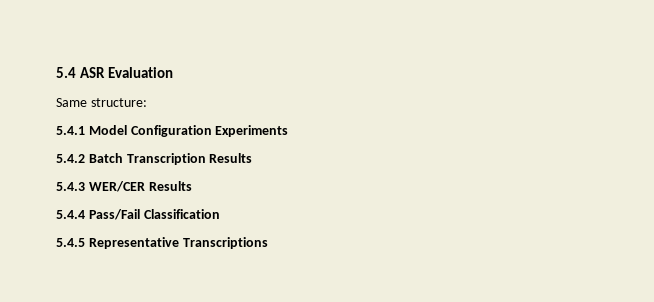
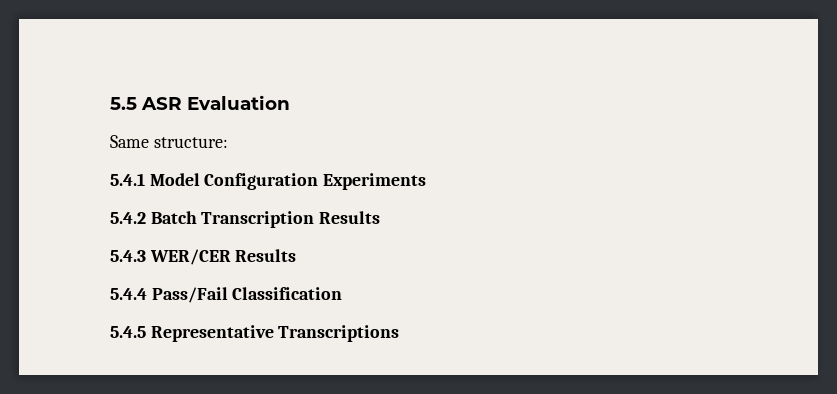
[56,67,76,78] 5.4 -> [110,97,137,110] 5.5

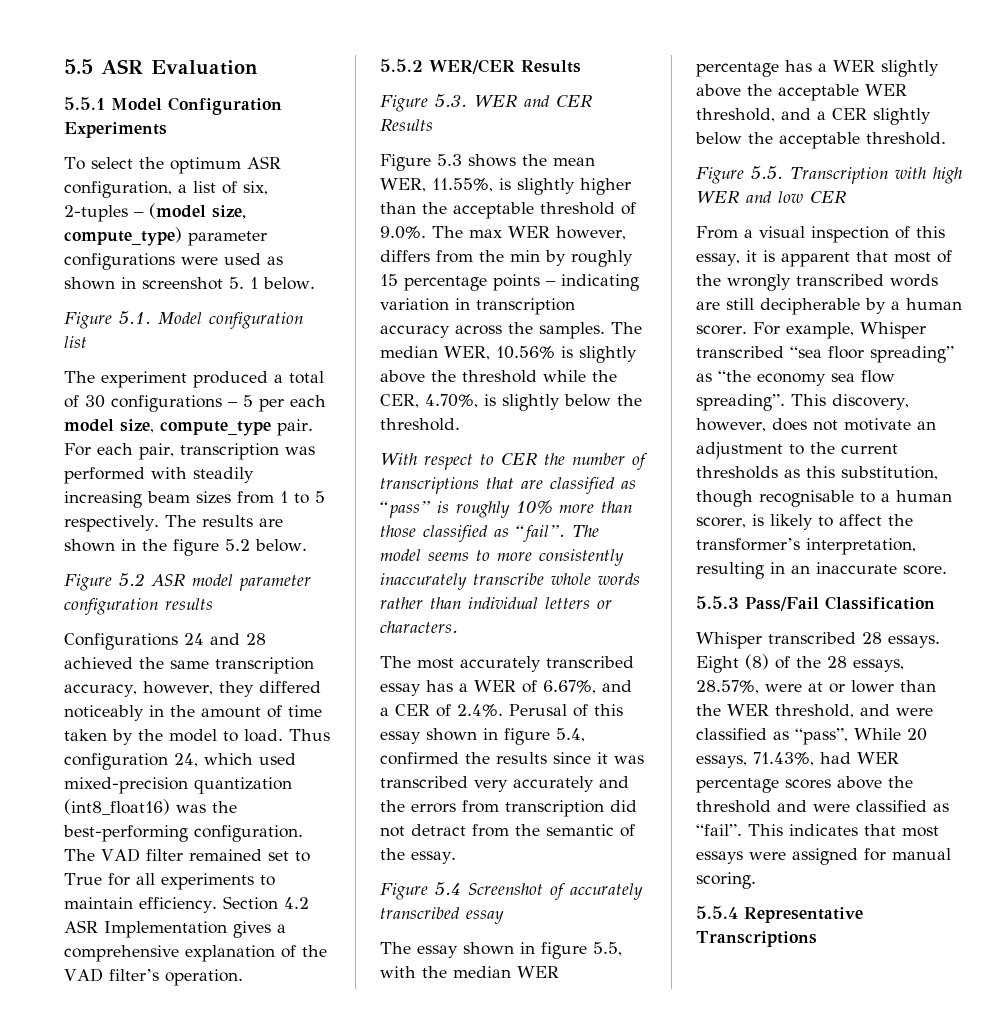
[110,135,228,148] [110,173,145,186] Same structure: // 5.4.1 -> [64,97,105,110] 5.5.1
[110,211,381,228] [110,249,297,265] [110,287,343,303] [110,326,146,338] 5.4.2 Batch Transcription Results // 5.4.3 WER/CER Results // 5.4.4 Pass/Fail Classification // 5.4.5 -> [64,156,281,174] [64,181,268,198] [64,203,246,222] [64,227,267,246] [64,253,283,270] [64,277,315,290] [64,311,303,329] [64,336,87,348] [64,371,324,388] [64,395,326,412] [64,419,313,436] [64,443,315,460] [64,467,254,484] [64,491,325,508] [64,515,283,532] [64,539,307,556] [64,573,311,591] [64,598,213,615] [64,633,266,650] [64,657,314,674] [64,681,321,697] [64,705,322,721] [64,729,330,745] [64,753,296,770] [64,777,292,794] [64,799,237,815] [63,825,303,842] [64,848,310,862] [64,873,275,890] [64,896,309,913] [64,920,286,938] [64,945,327,962] [64,968,243,986] [380,59,581,74] [380,94,592,112] [380,119,433,132] [380,154,595,171] [380,178,631,195] [380,202,636,219] [380,226,626,240] [380,250,633,267] [380,274,639,291] [380,298,575,315] [380,322,642,339] [380,346,637,363] [380,370,617,383] [380,394,642,411] [380,418,460,431] [380,453,648,470] [380,477,636,494] [380,500,632,518] [380,525,599,542] [380,549,624,566] [380,573,640,590] [380,597,612,609] [380,621,458,633] [380,656,634,672] [380,680,632,696] [380,704,623,717] [380,728,585,745] [380,752,644,765] [380,776,629,792] [380,800,637,817] [380,824,635,837] [380,848,456,864] [380,882,643,900] [380,907,504,924] [380,942,622,959] [380,966,559,978] [696,60,939,77] [696,84,907,101] [696,108,931,125] [695,132,946,149] [696,166,962,184] [696,191,846,204] [696,226,945,243] [696,250,952,267] [696,274,938,291] [696,298,962,315] [696,322,926,339] [696,346,954,363] [696,370,895,386] [696,394,909,411] [696,418,936,432] [696,442,898,459] [696,466,938,480] [696,490,952,507] [696,514,913,530] [696,538,916,555] [696,562,947,579] [696,596,935,611] [696,632,940,649] [696,654,904,673] [696,680,936,694] [696,704,933,718] [696,728,927,745] [696,752,899,768] [696,776,913,793] [696,800,949,813] [696,824,939,837] [696,848,951,865] [696,872,756,889] [696,906,738,919] To select the optimum ASR configuration, a list of six, 2-tuples – (model size, compute_type) parameter configurations were used as shown in screenshot 5. 1 below. // Figure 5.1. Model configuration list // The experiment produced a total of 30 configurations – 5 per each model size, compute_type pair. For each pair, transcription was performed with steadily increasing beam sizes from 1 to 5 respectively. The results are shown in the figure 5.2 below. // Figure 5.2 ASR model parameter configuration results // Configurations 24 and 28 achieved the same transcription accuracy, however, they differed noticeably in the amount of time taken by the model to load. Thus configuration 24, which used mixed-precision quantization (int8_float16) was the best-performing configuration. The VAD filter remained set to True for all experiments to maintain efficiency. Section 4.2 ASR Implementation gives a comprehensive explanation of the VAD filter’s operation. // 5.5.2 WER/CER Results // Figure 5.3. WER and CER Results // Figure 5.3 shows the mean WER, 11.55%, is slightly higher than the acceptable threshold of 9.0%. The max WER however, differs from the min by roughly 15 percentage points – indicating variation in transcription accuracy across the samples. The median WER, 10.56% is slightly above the threshold while the CER, 4.70%, is slightly below the threshold. // With respect to CER the number of transcriptions that are classified as “pass” is roughly 10% more than those classified as “fail”. The model seems to more consistently inaccurately transcribe whole words rather than individual letters or characters. // The most accurately transcribed essay has a WER of 6.67%, and a CER of 2.4%. Perusal of this essay shown in figure 5.4, confirmed the results since it was transcribed very accurately and the errors from transcription did not detract from the semantic of the essay. // Figure 5.4 Screenshot of accurately transcribed essay // The essay shown in figure 5.5, with the median WER percentage has a WER slightly above the acceptable WER threshold, and a CER slightly below the acceptable threshold. // Figure 5.5. Transcription with high WER and low CER // From a visual inspection of this essay, it is apparent that most of the wrongly transcribed words are still decipherable by a human scorer. For example, Whisper transcribed “sea floor spreading” as “the economy sea flow spreading”. This discovery, however, does not motivate an adjustment to the current thresholds as this substitution, though recognisable to a human scorer, is likely to affect the transformer’s interpretation, resulting in an inaccurate score. // 5.5.3 Pass/Fail Classification // Whisper transcribed 28 essays. Eight (8) of the 28 essays, 28.57%, were at or lower than the WER threshold, and were classified as “pass”, While 20 essays, 71.43%, had WER percentage scores above the threshold and were classified as “fail”. This indicates that most essays were assigned for manual scoring. // 5.5.4

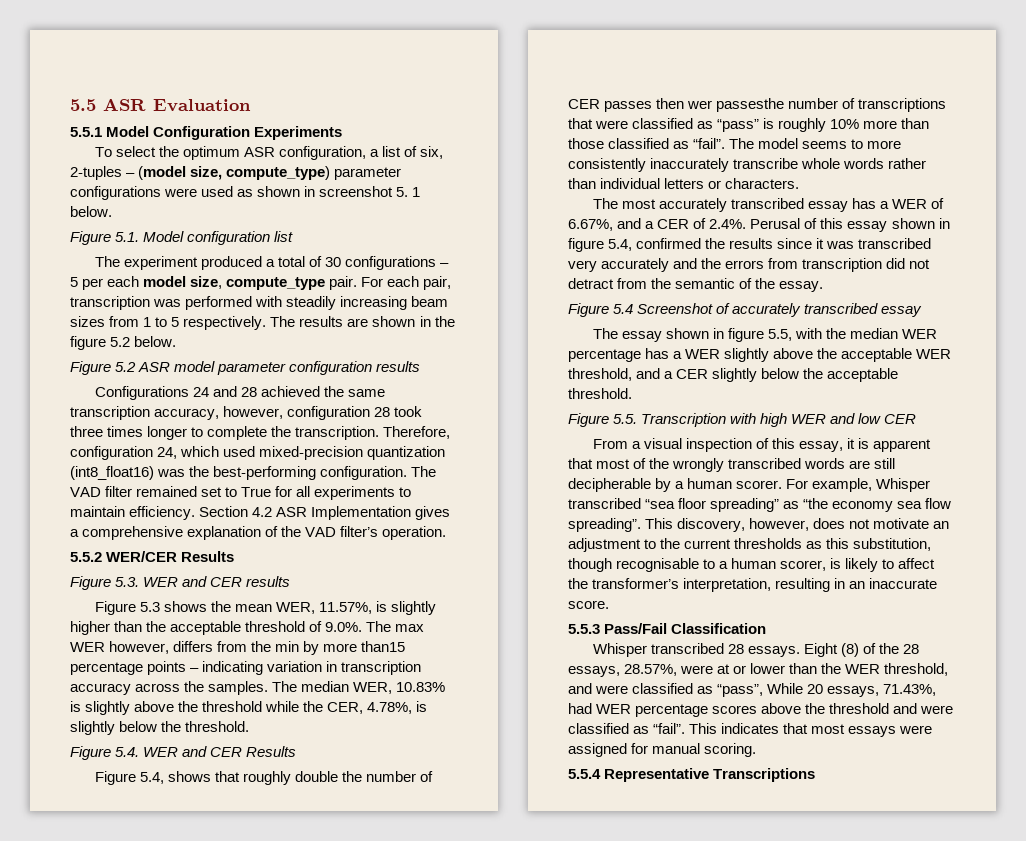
[218,681,321,697] [64,705,322,721] [64,729,330,745] they differed noticeably in the amount of time taken by the model to load. Thus -> [287,406,423,420] [70,426,451,440] configuration 28 took three times longer to complete the transcription. Therefore,
[380,119,433,132] Results -> [246,576,291,587] results
[432,178,493,192] 11.55%, -> [318,602,372,614] 11.57%,
[571,250,633,267] [380,274,398,286] roughly 15 -> [323,641,406,652] more than15
[496,346,555,359] 10.56% -> [396,682,446,692] 10.83%
[425,394,478,408] 4.70%, -> [367,702,413,714] 4.78%,
[380,453,565,470] With respect to CER the -> [70,746,297,760] [94,771,434,785] [568,98,785,112] Figure 5.4. WER and CER Results // Figure 5.4, shows that roughly double the number of CER passes then wer passesthe
[521,480,543,489] are -> [595,120,629,129] were

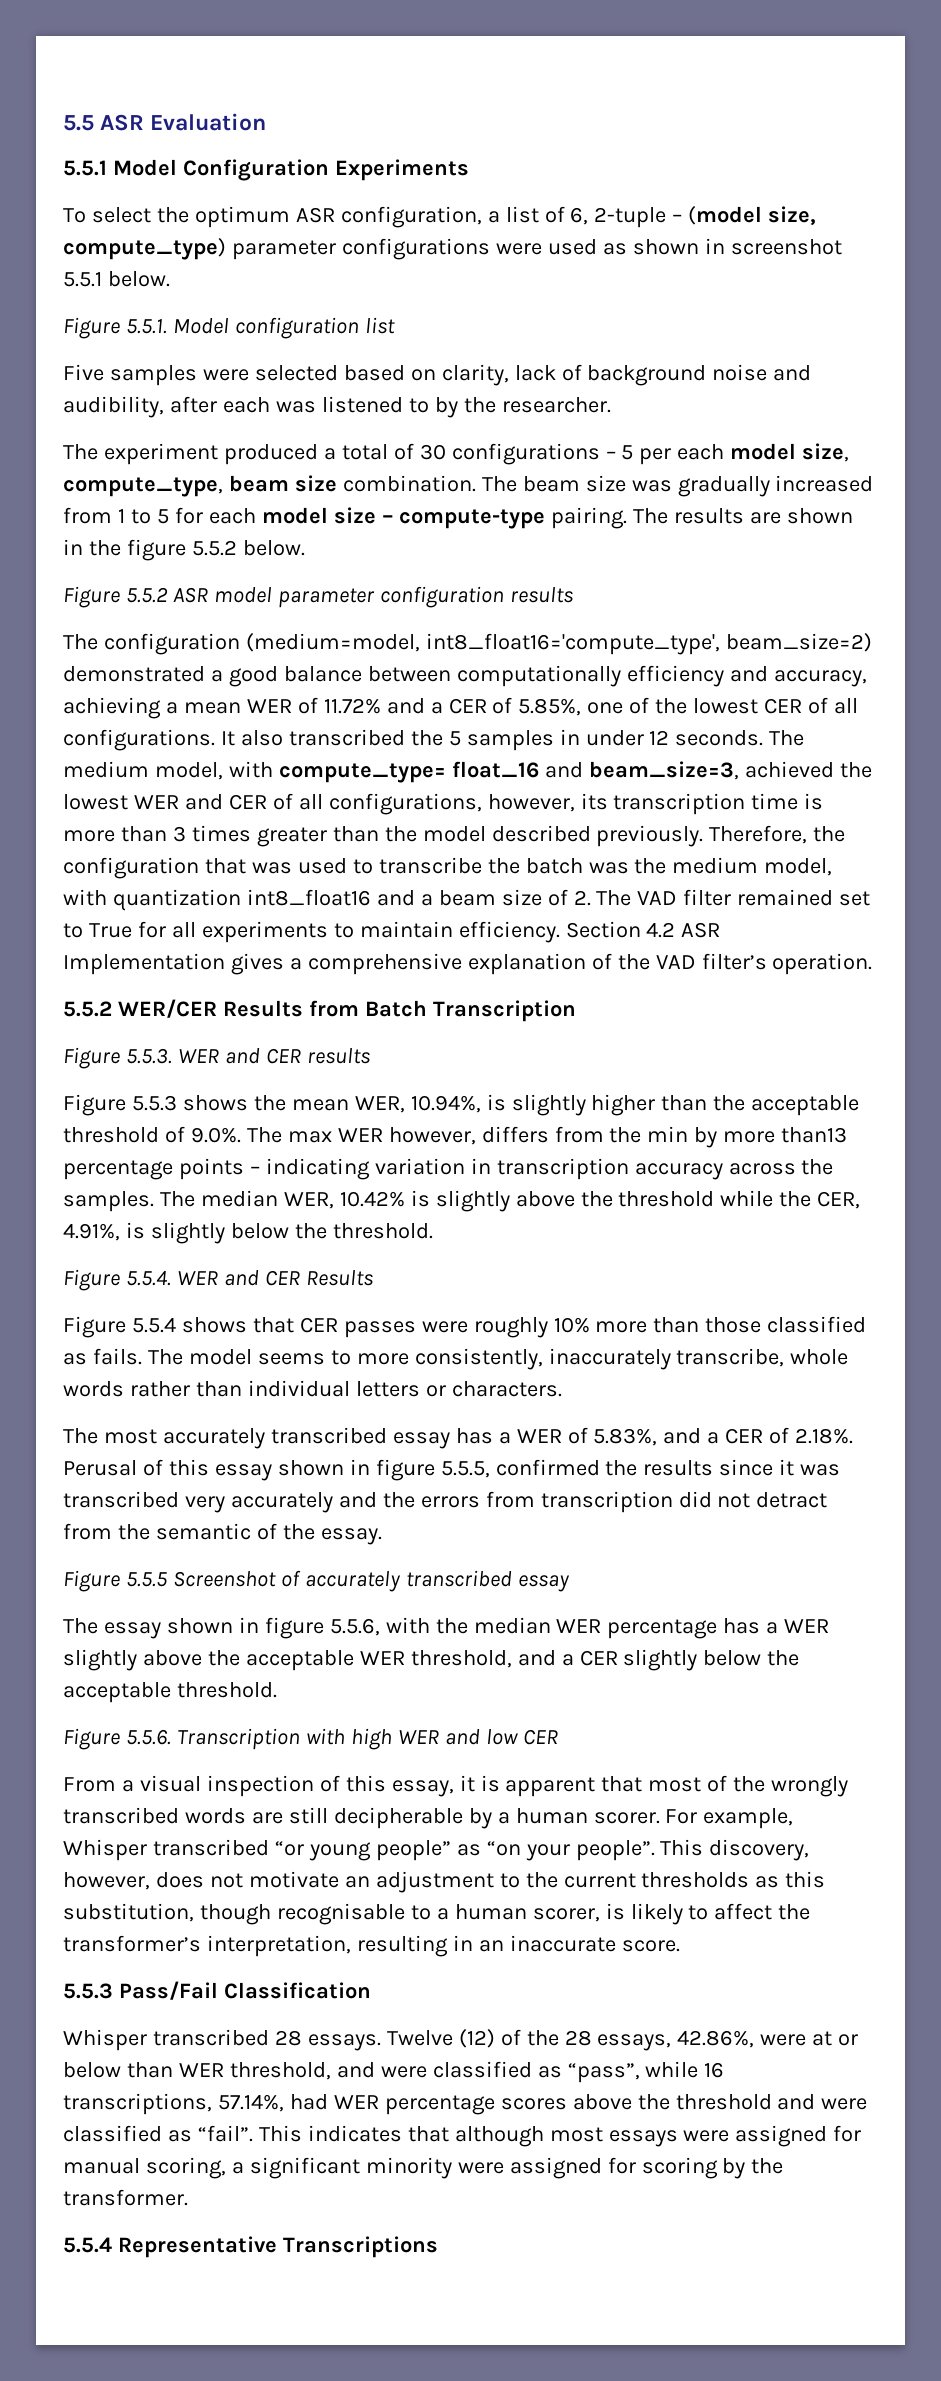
[420,146,444,159] [70,166,122,180] six, 2-tuples -> [570,207,667,228] 6, 2-tuple
[396,187,421,197] [70,206,112,217] [70,231,140,245] 5. 1 below. // Figure 5.1. -> [63,271,170,287] [63,317,167,339] 5.5.1 below. // Figure 5.5.1.
(294, 236) none -> [63,364,812,386] [63,396,611,418] // Five samples were selected based on clarity, lack of background noise and audibility, after each was listened to by the researcher.
[226,276,452,290] [70,296,449,310] [70,316,267,330] compute_type pair. For each pair, transcription was performed with steadily increasing beam sizes from 1 to 5 respectively. -> [63,475,874,497] [63,507,628,529] compute_type, beam size combination. The beam size was gradually increased from 1 to 5 for each model size – compute-type pairing.
[110,336,177,347] [70,361,137,375] 5.2 below. // Figure 5.2 -> [191,540,305,556] [63,586,168,608] 5.5.2 below. // Figure 5.5.2
[94,386,385,400] [70,406,423,420] [70,426,451,440] [70,446,446,460] [70,466,408,480] Configurations 24 and 28 achieved the same transcription accuracy, however, configuration 28 took three times longer to complete the transcription. Therefore, configuration 24, which used mixed-precision quantization (int8_float16) was the best-performing configuration. -> [63,633,872,655] [63,665,867,687] [63,697,858,719] [63,729,805,751] [63,761,872,783] [63,793,824,815] [63,825,846,847] [63,857,833,879] [63,889,591,911] The configuration (medium=model, int8_float16='compute_type', beam_size=2) demonstrated a good balance between computationally efficiency and accuracy, achieving a mean WER of 11.72% and a CER of 5.85%, one of the lowest CER of all configurations. It also transcribed the 5 samples in under 12 seconds. The medium model, with compute_type= float_16 and beam_size=3, achieved the lowest WER and CER of all configurations, however, its transcription time is more than 3 times greater than the model described previously. Therefore, the configuration that was used to transcribe the batch was the medium model, with quantization int8_float16 and a beam size of 2.
[70,576,140,590] // Figure 5.3. -> [308,1000,576,1022] [63,1047,172,1069] from Batch Transcription // Figure 5.5.3.
[139,602,160,612] 5.3 -> [131,1095,177,1111] 5.5.3
[318,602,372,614] 11.57%, -> [410,1095,481,1113] 10.94%,
[361,641,406,652] than15 -> [781,1127,848,1143] than13
[396,682,446,692] 10.83% -> [339,1191,405,1207] 10.42%
[367,702,413,714] 4.78%, -> [63,1223,120,1241] 4.91%,
[115,747,140,757] 5.4. -> [125,1270,171,1286] 5.5.4.
[139,772,164,784] 5.4, -> [131,1317,176,1333] 5.5.4
[242,771,434,785] [568,98,947,112] [568,118,775,132] roughly double the number of CER passes then wer passesthe number of transcriptions that were classified as “pass” is -> [299,1317,468,1338] CER passes were
[693,138,726,149] “fail”. -> [92,1348,142,1365] fails.
[568,158,799,172] consistently inaccurately transcribe -> [414,1348,785,1370] consistently, inaccurately transcribe,
[568,218,747,231] 6.67%, and a CER of 2.4%. -> [593,1427,854,1446] 5.83%, and a CER of 2.18%.
[608,239,633,251] 5.4, -> [440,1461,490,1478] 5.5.5,
[613,304,634,314] 5.4 -> [125,1572,167,1587] 5.5.5
[767,329,792,341] 5.5, -> [329,1618,380,1636] 5.5.6,
[613,414,638,424] 5.5. -> [125,1729,171,1745] 5.5.6.
[645,498,952,512] [568,518,641,532] “sea floor spreading” as “the economy sea flow spreading”. -> [274,1840,655,1861] “or young people” as “on your people”.
[803,643,859,657] Eight (8) -> [386,2029,495,2048] Twelve (12)
[624,664,678,676] 28.57%, -> [677,2030,755,2048] 42.86%,
[750,663,842,674] lower than the -> [63,2062,173,2078] below than
[767,683,937,697] While 20 essays, 71.43%, -> [645,2061,725,2078] [63,2093,284,2115] while 16 transcriptions, 57.14%,
(809, 728) none -> [454,2126,544,2147] although
[704,743,757,757] scoring. -> [145,2157,784,2179] [63,2189,188,2206] scoring, a significant minority were assigned for scoring by the transformer.

